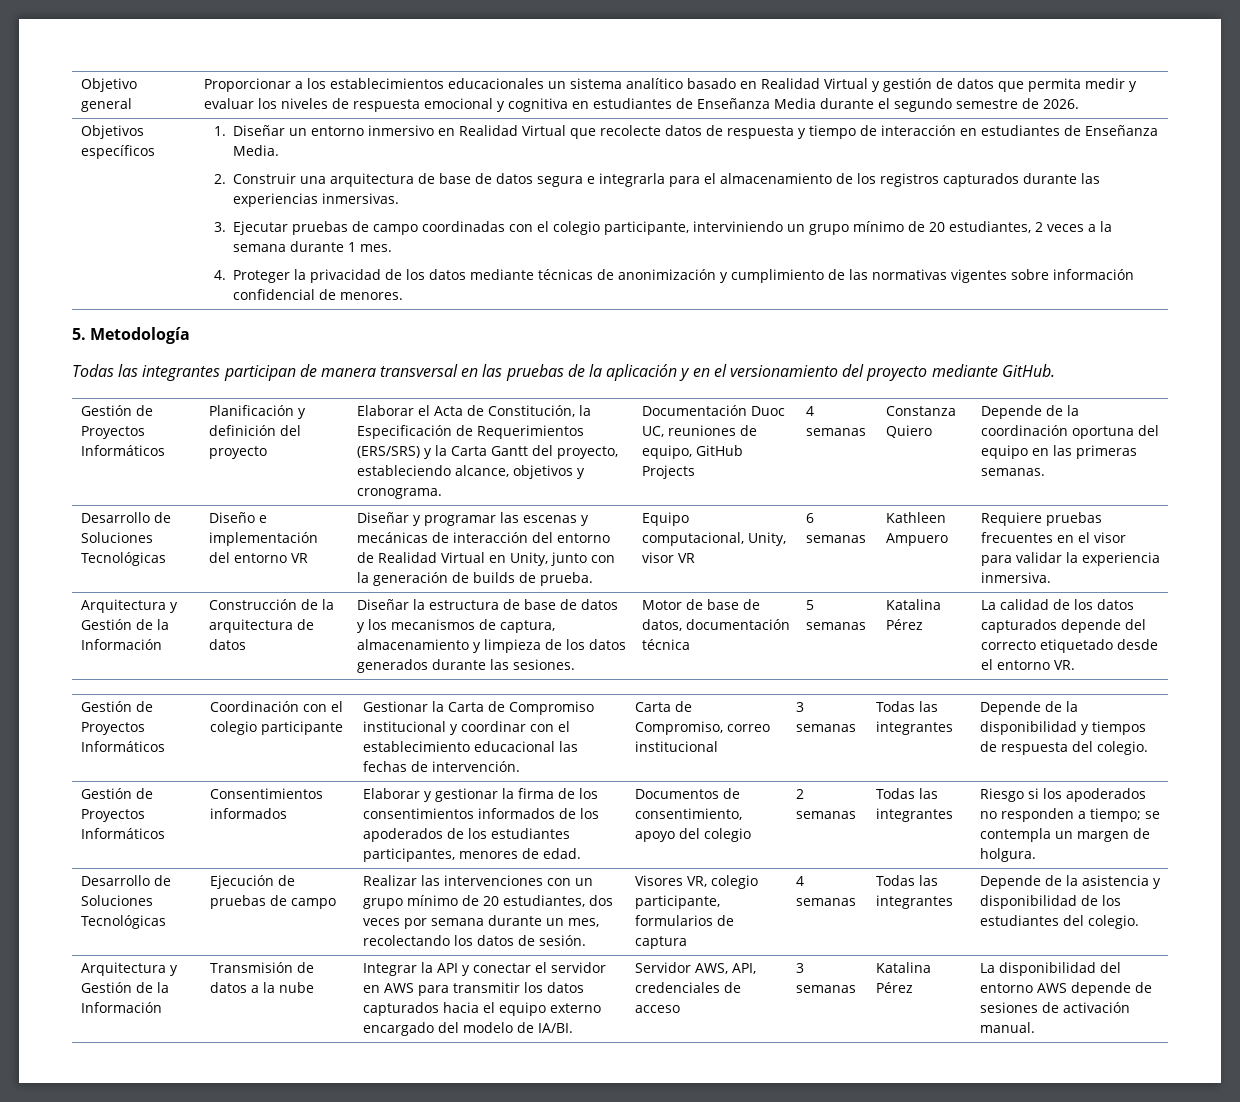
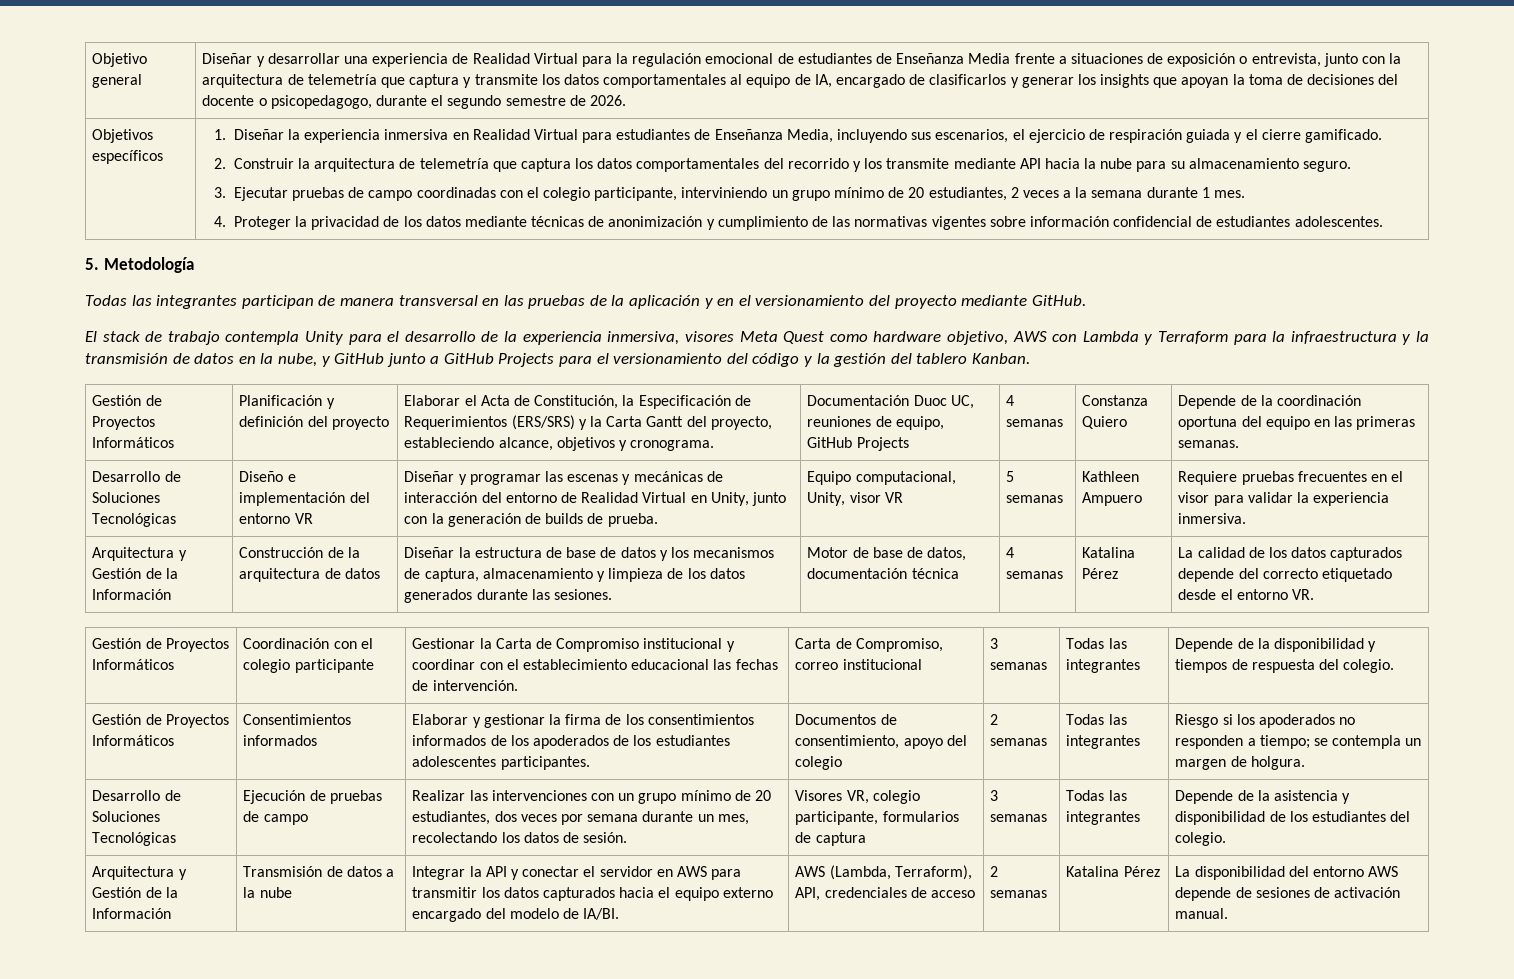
[203,78,1137,92] [203,98,816,112] Proporcionar a los establecimientos educacionales un sistema analítico basado en Realidad Virtual y gestión de datos que permita medir y evaluar los niveles de respuesta emocional y cognitiva en estudiantes de Enseñanza Media -> [202,53,1402,67] [202,74,1399,88] [202,95,372,109] Diseñar y desarrollar una experiencia de Realidad Virtual para la regulación emocional de estudiantes de Enseñanza Media frente a situaciones de exposición o entrevista, junto con la arquitectura de telemetría que captura y transmite los datos comportamentales al equipo de IA, encargado de clasificarlos y generar los insights que apoyan la toma de decisiones del docente o psicopedagogo,
[288,125,1158,139] [232,145,279,156] un entorno inmersivo en Realidad Virtual que recolecte datos de respuesta y tiempo de interacción en estudiantes de Enseñanza Media. -> [287,129,1383,143] la experiencia inmersiva en Realidad Virtual para estudiantes de Enseñanza Media, incluyendo sus escenarios, el ejercicio de respiración guiada y el cierre gamificado.
[299,173,1100,187] [232,193,399,207] una arquitectura de base de datos segura e integrarla para el almacenamiento de los registros capturados durante las experiencias inmersivas. -> [297,158,1352,172] la arquitectura de telemetría que captura los datos comportamentales del recorrido y los transmite mediante API hacia la nube para su almacenamiento seguro.
[339,292,403,300] menores. -> [1216,216,1383,227] estudiantes adolescentes.
(1055, 370) none -> [85,331,1430,345] [85,353,1030,367] // El stack de trabajo contempla Unity para el desarrollo de la experiencia inmersiva, visores Meta Quest como hardware objetivo, AWS con Lambda y Terraform para la infraestructura y la transmisión de datos en la nube, y GitHub junto a GitHub Projects para el versionamiento del código y la gestión del tablero Kanban.
[805,513,814,523] 6 -> [1006,471,1015,482] 5
[805,600,814,610] 5 -> [1006,547,1015,558] 4
[362,848,581,862] participantes, menores de edad. -> [412,756,590,770] adolescentes participantes.
[795,876,804,886] 4 -> [990,790,999,801] 3
[634,962,728,974] Servidor AWS, -> [795,865,972,880] AWS (Lambda, Terraform),
[795,963,804,973] 3 -> [990,866,999,877] 2

